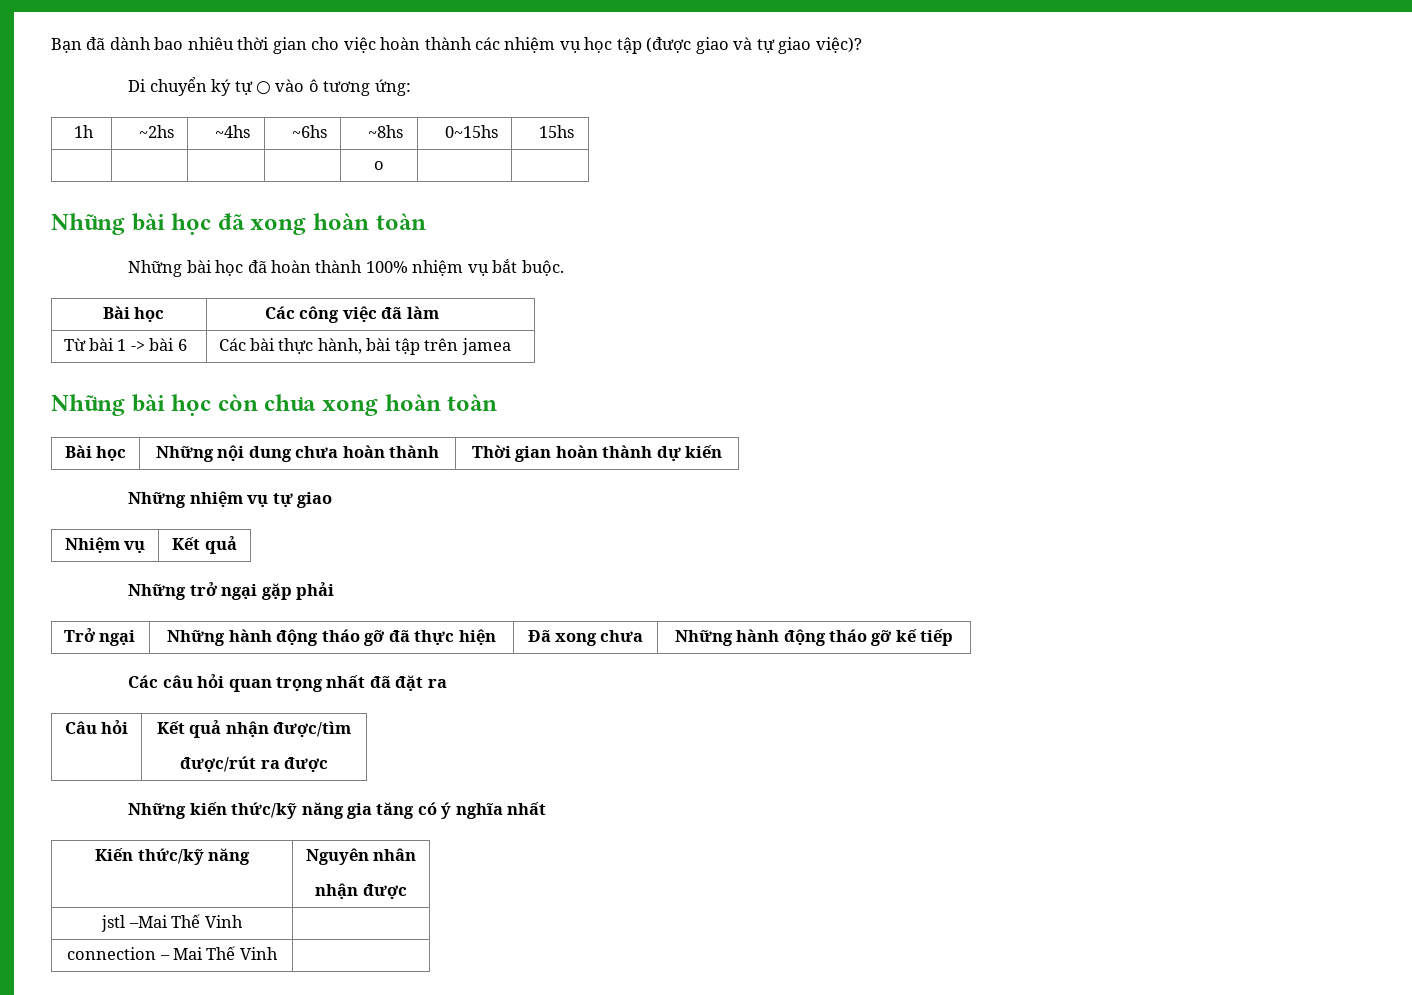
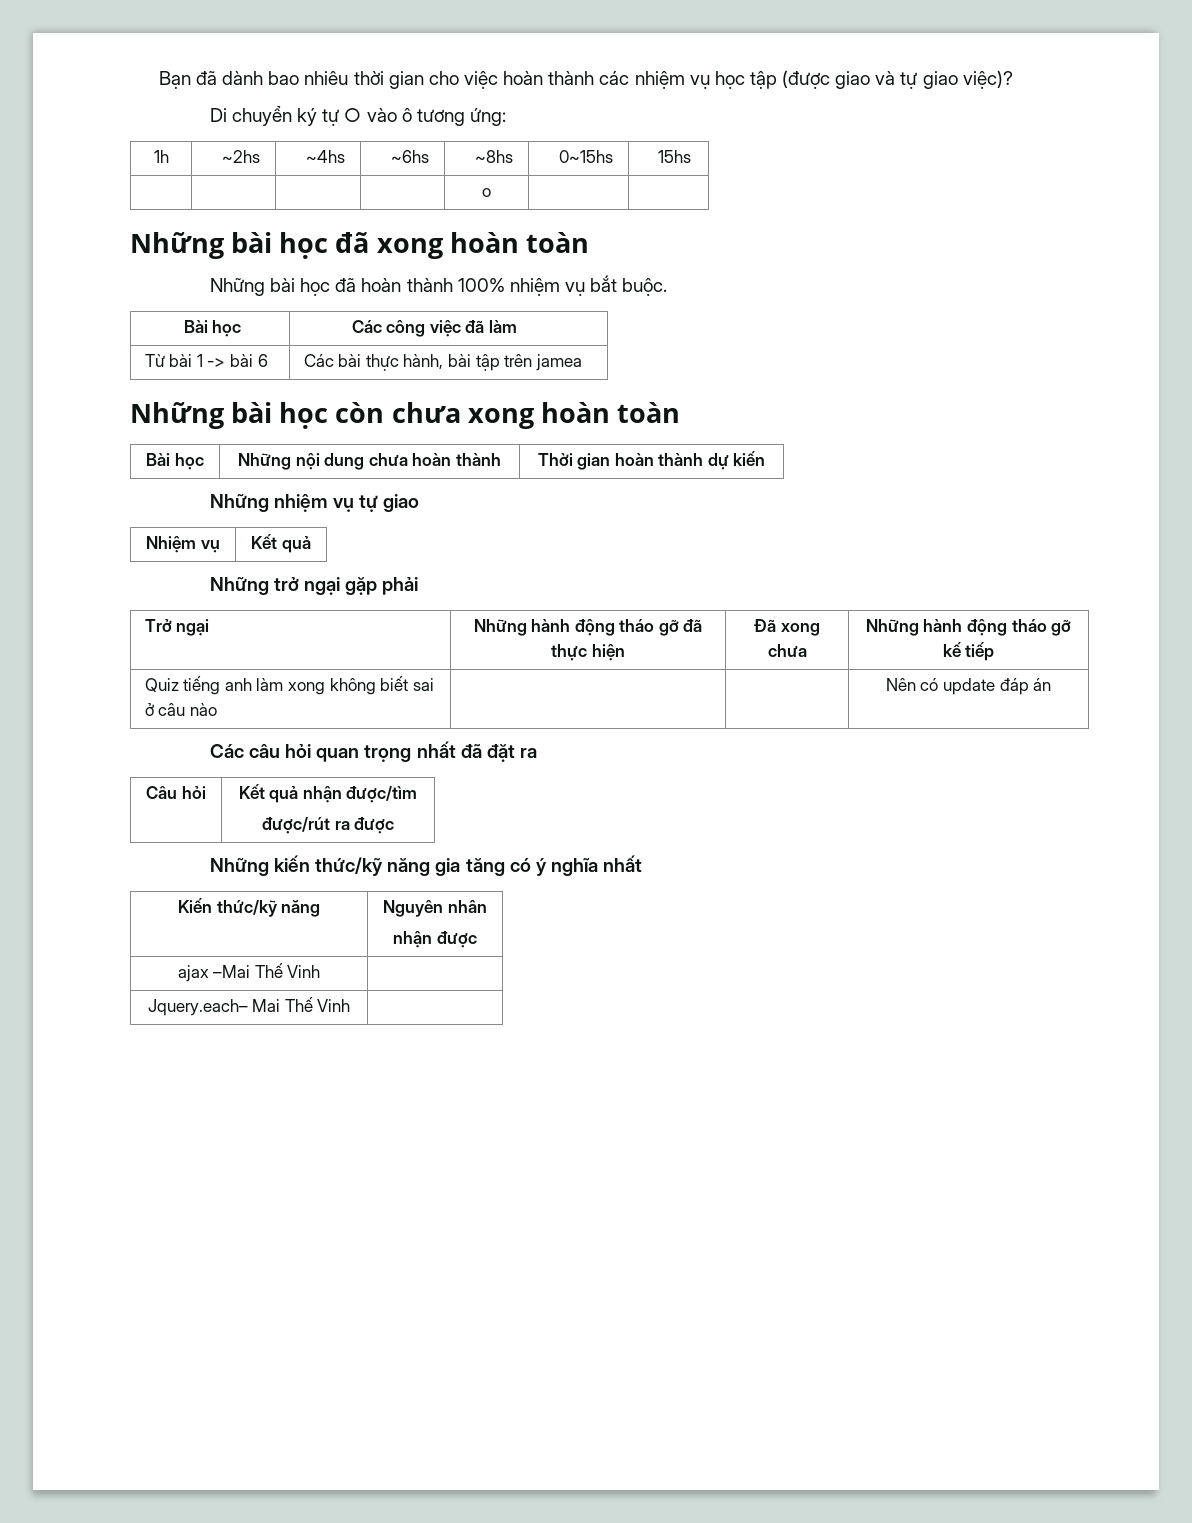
(954, 637) none -> [144,676,434,695] [144,703,217,716] [885,678,1052,695] // Quiz tiếng anh làm xong không biết sai ở câu nào | | | Nên có update đáp án
[101,915,126,932] jstl -> [177,965,209,982] ajax
[67,947,170,960] connection – -> [147,999,248,1016] Jquery.each–

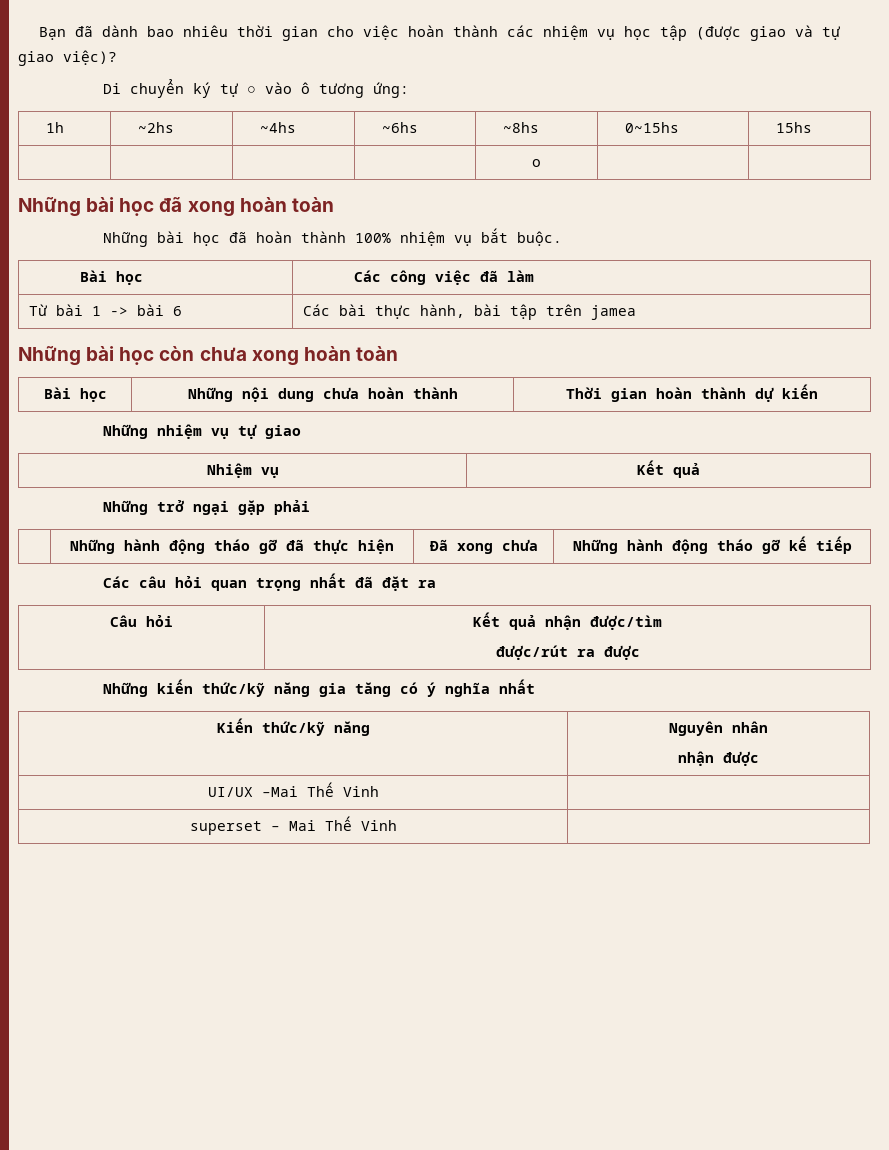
[144,619,210,636] Trở ngại -> (310, 507) none
[144,676,434,695] [144,703,217,716] [885,678,1052,695] // Quiz tiếng anh làm xong không biết sai ở câu nào | | | Nên có update đáp án -> (852, 545) none
[177,965,209,982] ajax -> [207,787,253,797] UI/UX
[147,999,248,1016] Jquery.each– -> [189,821,280,835] superset –

